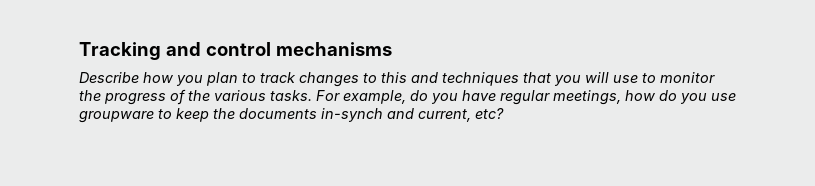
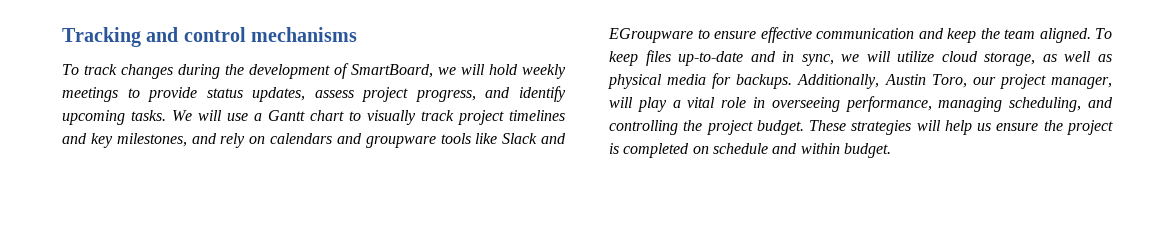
[79,72,715,87] [79,89,736,105] [79,108,504,123] Describe how you plan to track changes to this and techniques that you will use to monitor the progress of the various tasks. For example, do you have regular meetings, how do you use groupware to keep the documents in-synch and current, etc? -> [62,63,566,79] [62,86,566,102] [62,110,565,125] [62,133,566,148] [608,27,1112,43] [609,50,1112,66] [608,73,1112,89] [609,96,1113,112] [609,120,1113,135] [609,143,891,158] To track changes during the development of SmartBoard, we will hold weekly meetings to provide status updates, assess project progress, and identify upcoming tasks. We will use a Gantt chart to visually track project timelines and key milestones, and rely on calendars and groupware tools like Slack and EGroupware to ensure effective communication and keep the team aligned. To keep files up-to-date and in sync, we will utilize cloud storage, as well as physical media for backups. Additionally, Austin Toro, our project manager, will play a vital role in overseeing performance, managing scheduling, and controlling the project budget. These strategies will help us ensure the project is completed on schedule and within budget.

